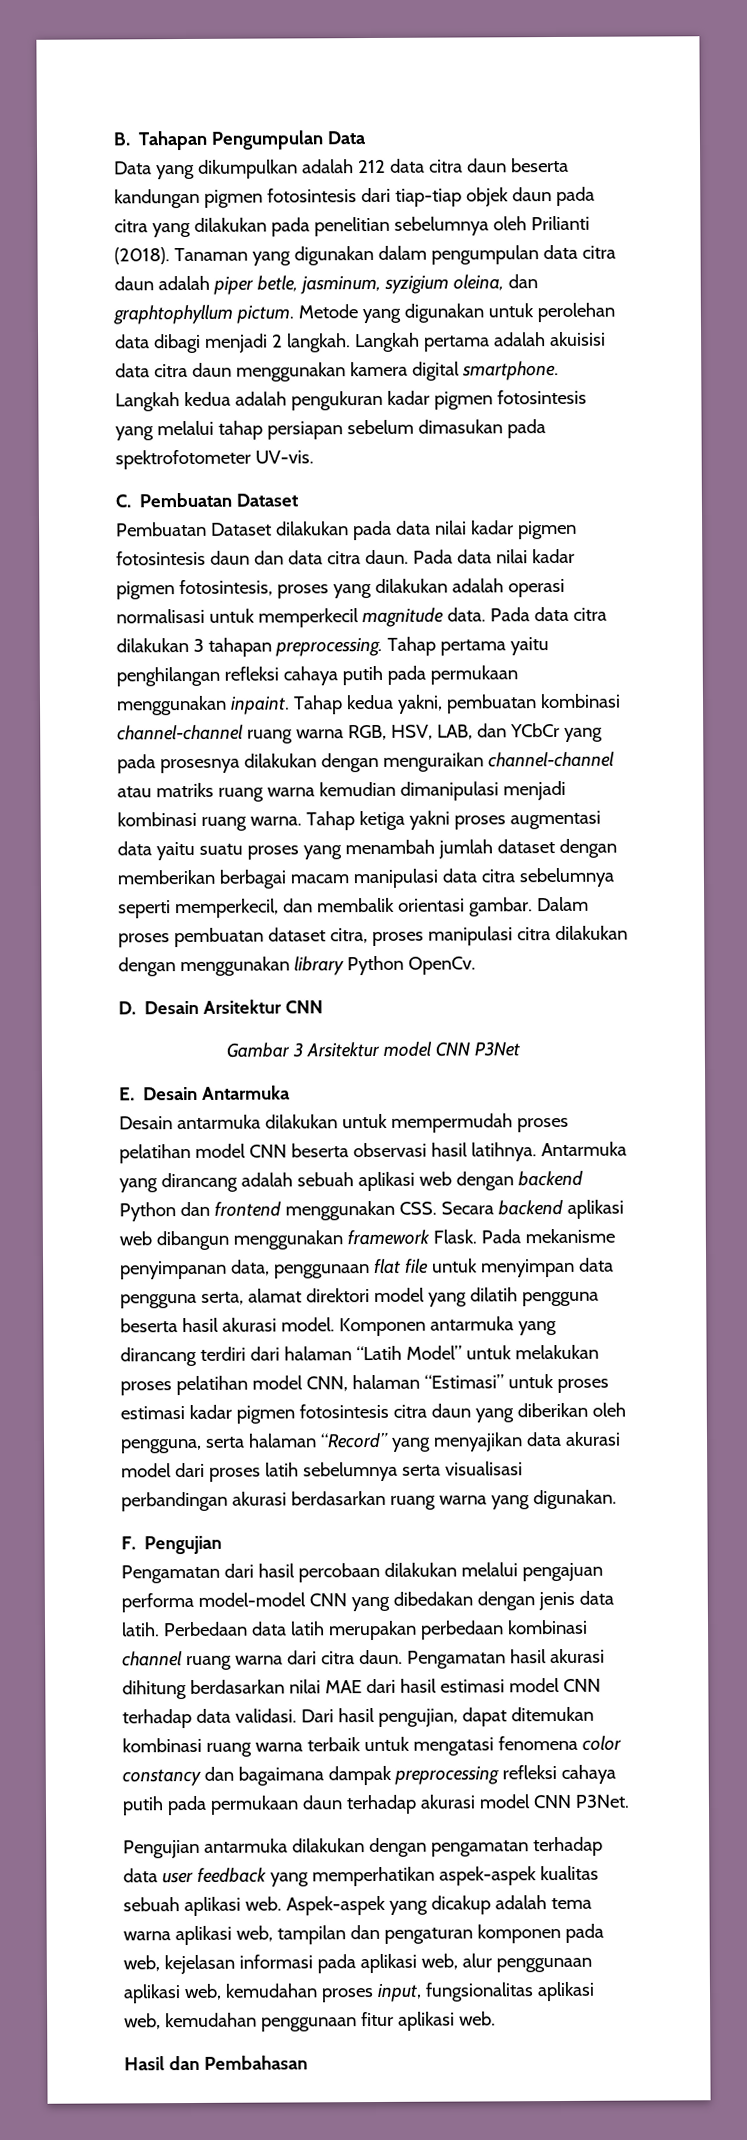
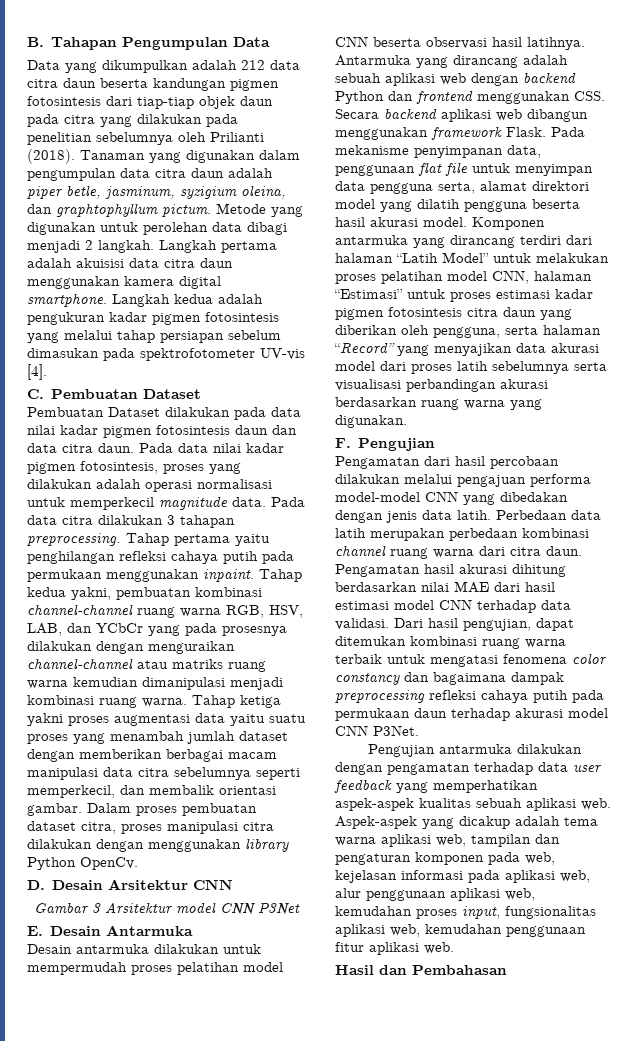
[254,450,314,464] UV-vis. -> [260,348,305,360] [27,364,47,380] UV-vis [4].

